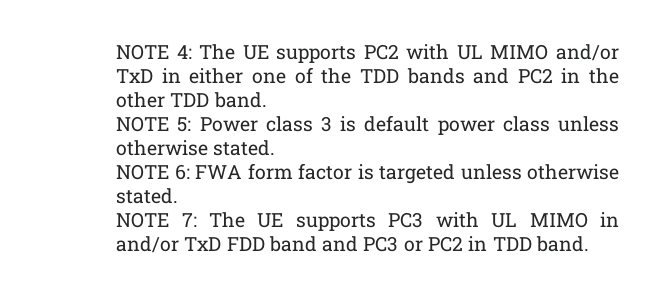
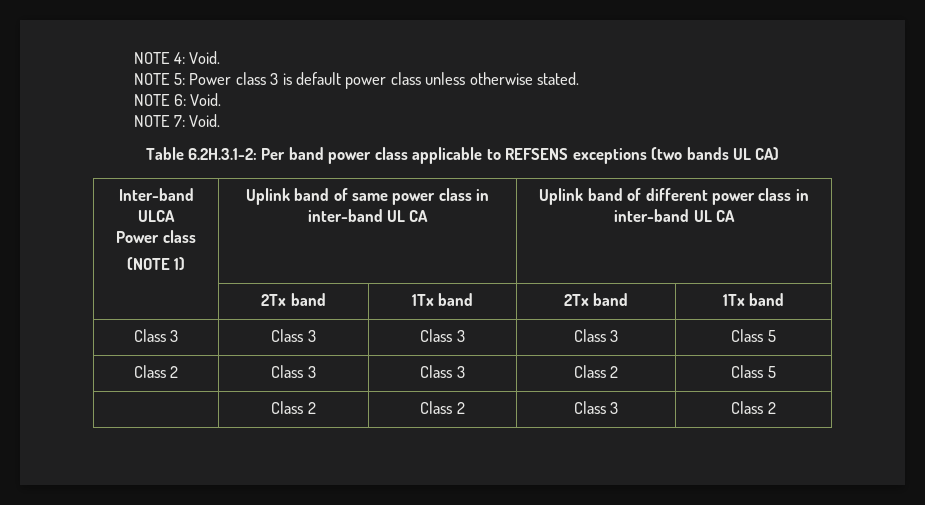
[199,44,619,63] [116,67,619,84] [116,92,267,108] The UE supports PC2 with UL MIMO and/or TxD in either one of the TDD bands and PC2 in the other TDD band. -> [189,51,221,64] Void.
[195,163,620,184] [116,188,179,204] [116,212,619,231] [116,236,589,253] FWA form factor is targeted unless otherwise stated. // NOTE 7: The UE supports PC3 with UL MIMO in and/or TxD FDD band and PC3 or PC2 in TDD band. -> [190,93,222,106] [134,114,221,127] [145,147,780,164] [118,188,194,201] [138,210,175,222] [116,230,196,243] [126,257,186,270] [245,188,490,205] [307,209,429,222] [539,188,809,205] [614,209,735,222] [261,293,326,306] [411,293,474,306] [563,293,629,306] [722,293,785,306] [133,329,179,342] [271,329,316,342] [420,329,465,342] [573,329,619,342] [731,329,776,342] [133,365,179,378] [271,365,316,378] [420,365,465,378] [573,365,619,378] [731,365,776,378] [271,401,316,414] [420,401,465,414] [573,401,619,414] [731,401,776,414] Void. // NOTE 7: Void. // Table 6.2H.3.1-2: Per band power class applicable to REFSENS exceptions (two bands UL CA) // Inter-band ULCA // Power class // (NOTE 1) | Uplink band of same power class in inter-band UL CA | Uplink band of different power class in inter-band UL CA // | 2Tx band | 1Tx band | 2Tx band | 1Tx band // Class 3 | Class 3 | Class 3 | Class 3 | Class 5 // Class 2 | Class 3 | Class 3 | Class 2 | Class 5 // | Class 2 | Class 2 | Class 3 | Class 2

